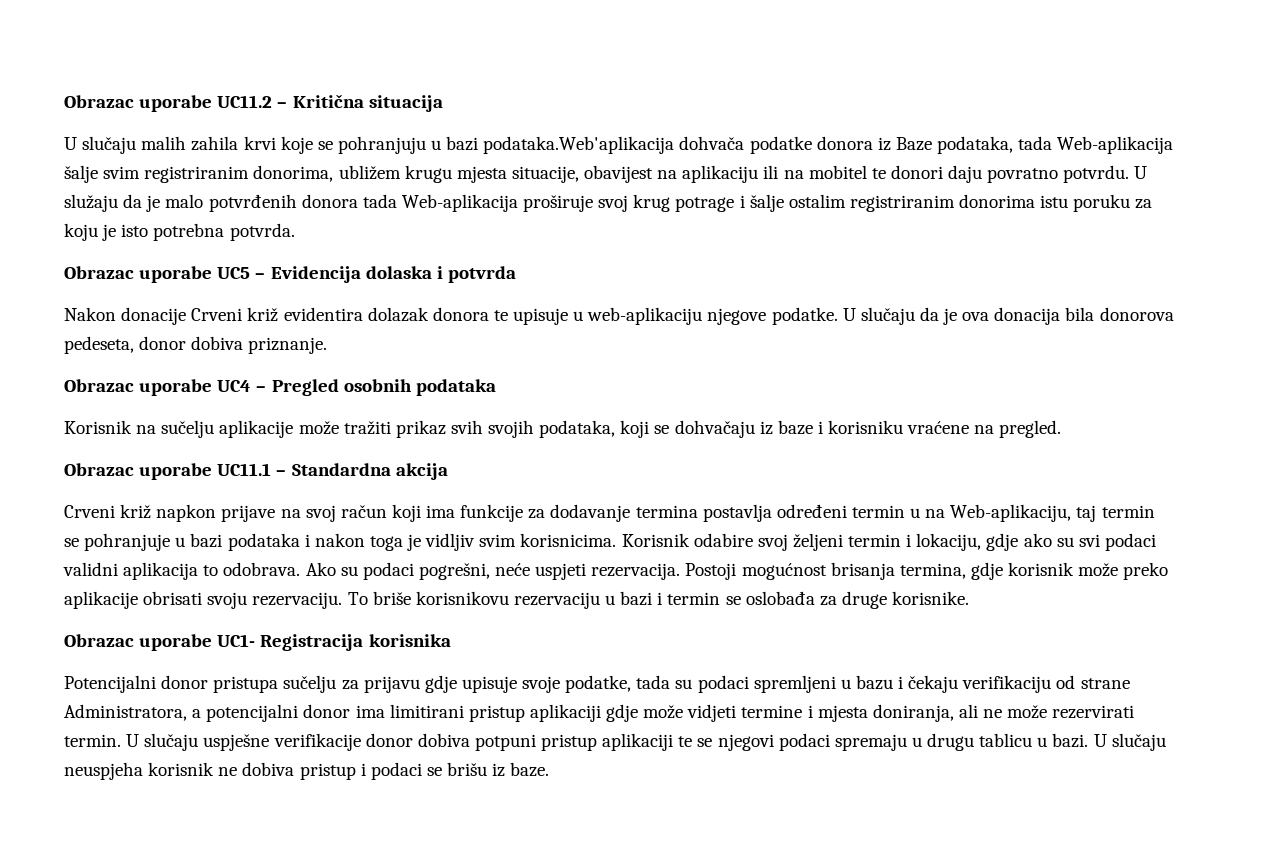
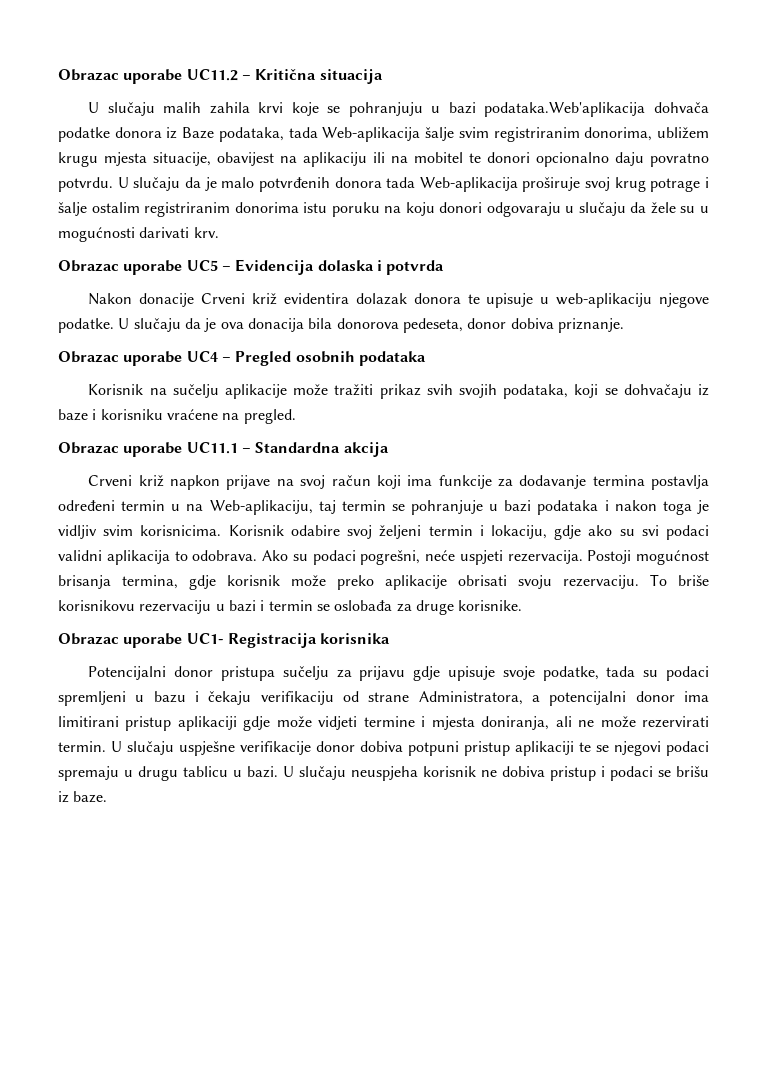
(943, 172) none -> [536,152,609,167] opcionalno
[64,194,118,212] služaju -> [133,177,181,191] slučaju
[1135,199,1153,209] [64,223,295,241] za koju je isto potrebna potvrda. -> [384,202,709,217] [58,227,219,242] na koju donori odgovaraju u slučaju da žele su u mogućnosti darivati krv.

